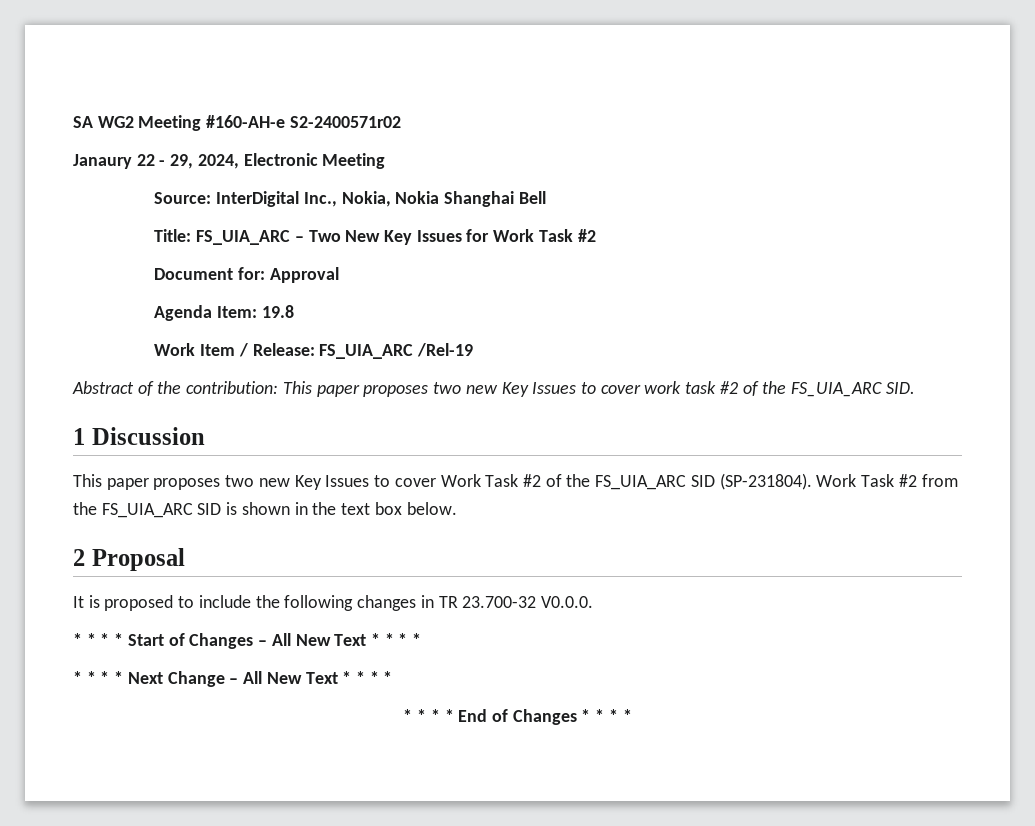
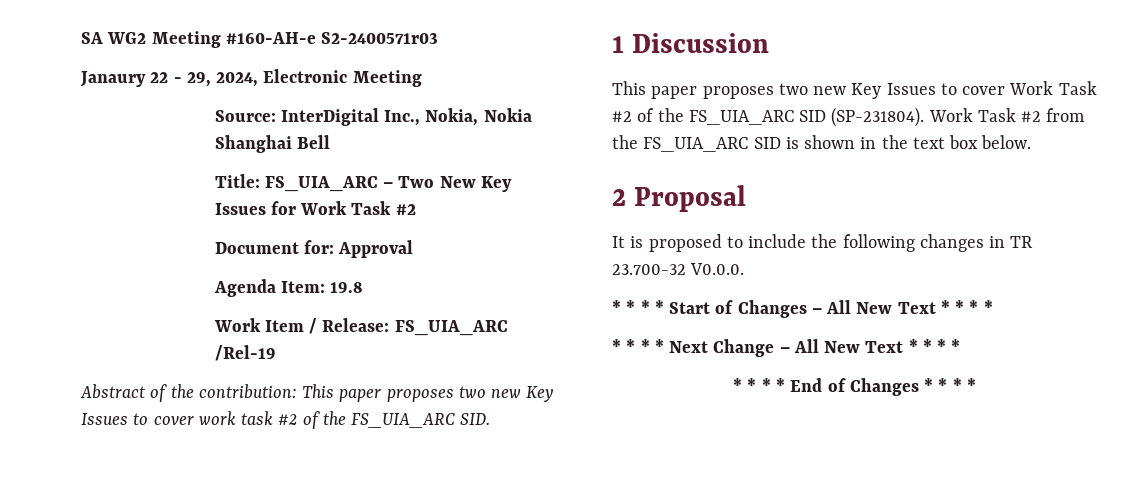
[289,116,401,128] S2-2400571r02 -> [321,32,439,44] S2-2400571r03

